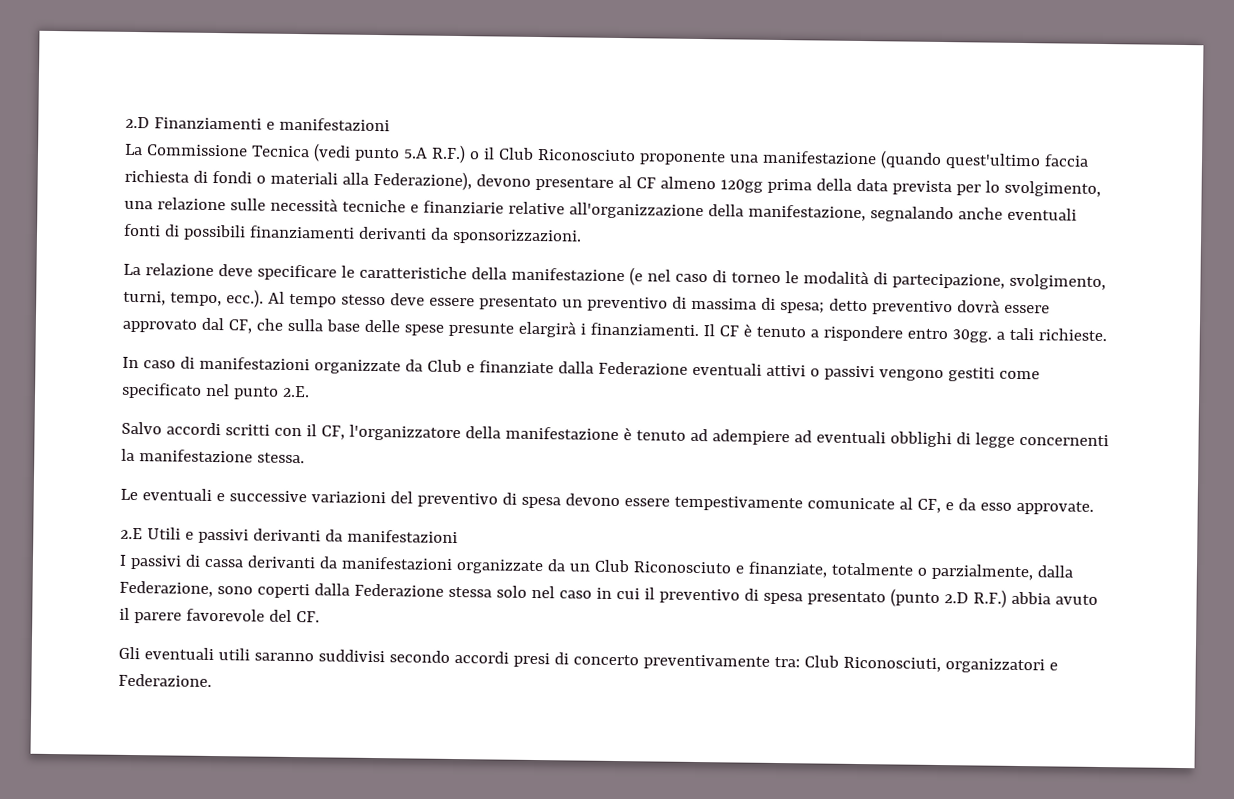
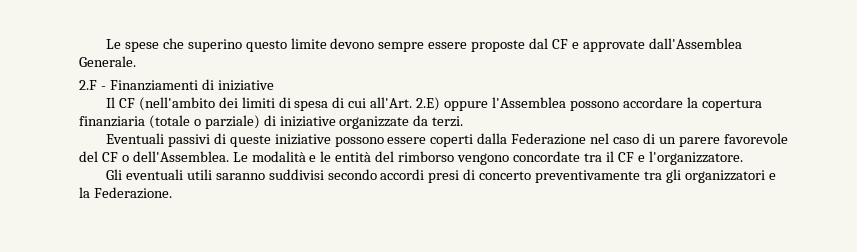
[125,116,390,132] [124,143,1089,170] [124,169,1101,197] [124,197,1077,223] [123,223,582,245] [123,263,1106,291] [123,289,1050,316] [122,317,1107,343] [122,356,1040,382] [121,382,310,400] [121,421,1109,448] [121,448,305,464] [120,488,1094,515] [120,527,458,544] [119,554,1073,581] [119,580,1098,608] [119,607,320,624] 2.D Finanziamenti e manifestazioni // La Commissione Tecnica (vedi punto 5.A R.F.) o il Club Riconosciuto proponente una manifestazione (quando quest'ultimo faccia richiesta di fondi o materiali alla Federazione), devono presentare al CF almeno 120gg prima della data prevista per lo svolgimento, una relazione sulle necessità tecniche e finanziarie relative all'organizzazione della manifestazione, segnalando anche eventuali fonti di possibili finanziamenti derivanti da sponsorizzazioni. // La relazione deve specificare le caratteristiche della manifestazione (e nel caso di torneo le modalità di partecipazione, svolgimento, turni, tempo, ecc.). Al tempo stesso deve essere presentato un preventivo di massima di spesa; detto preventivo dovrà essere approvato dal CF, che sulla base delle spese presunte elargirà i finanziamenti. Il CF è tenuto a rispondere entro 30gg. a tali richieste. // In caso di manifestazioni organizzate da Club e finanziate dalla Federazione eventuali attivi o passivi vengono gestiti come specificato nel punto 2.E. // Salvo accordi scritti con il CF, l'organizzatore della manifestazione è tenuto ad adempiere ad eventuali obblighi di legge concernenti la manifestazione stessa. // Le eventuali e successive variazioni del preventivo di spesa devono essere tempestivamente comunicate al CF, e da esso approvate. // 2.E Utili e passivi derivanti da manifestazioni // I passivi di cassa derivanti da manifestazioni organizzate da un Club Riconosciuto e finanziate, totalmente o parzialmente, dalla Federazione, sono coperti dalla Federazione stessa solo nel caso in cui il preventivo di spesa presentato (punto 2.D R.F.) abbia avuto il parere favorevole del CF. -> [105,38,742,52] [79,56,136,67] [79,79,274,91] [105,97,762,111] [79,115,464,129] [105,133,788,147] [79,151,743,165] Le spese che superino questo limite devono sempre essere proposte dal CF e approvate dall'Assemblea Generale. // 2.F - Finanziamenti di iniziative // Il CF (nell'ambito dei limiti di spesa di cui all'Art. 2.E) oppure l'Assemblea possono accordare la copertura finanziaria (totale o parziale) di iniziative organizzate da terzi. // Eventuali passivi di queste iniziative possono essere coperti dalla Federazione nel caso di un parere favorevole del CF o dell'Assemblea. Le modalità e le entità del rimborso vengono concordate tra il CF e l'organizzatore.
[773,655,941,673] tra: Club Riconosciuti, -> [644,169,681,183] tra gli
(1058, 666) none -> [79,187,90,198] la

